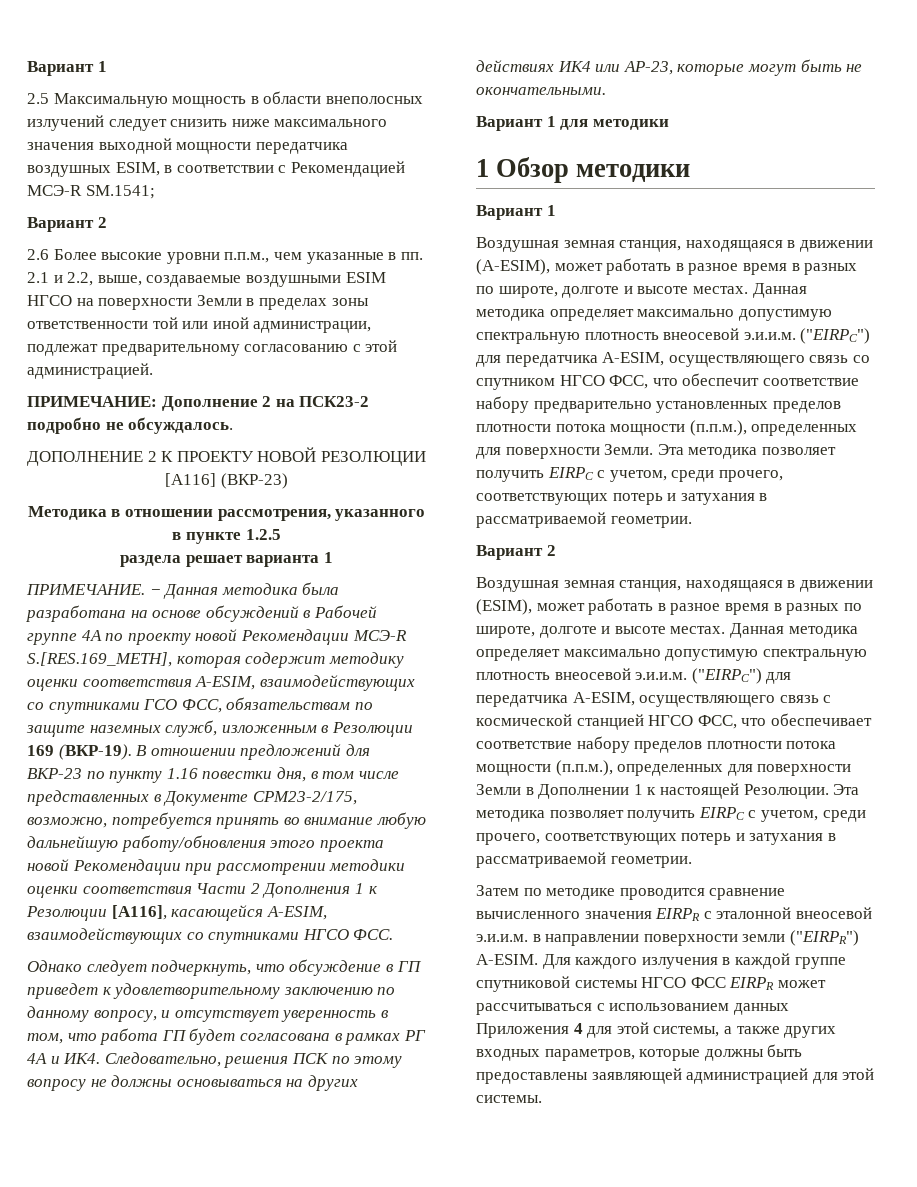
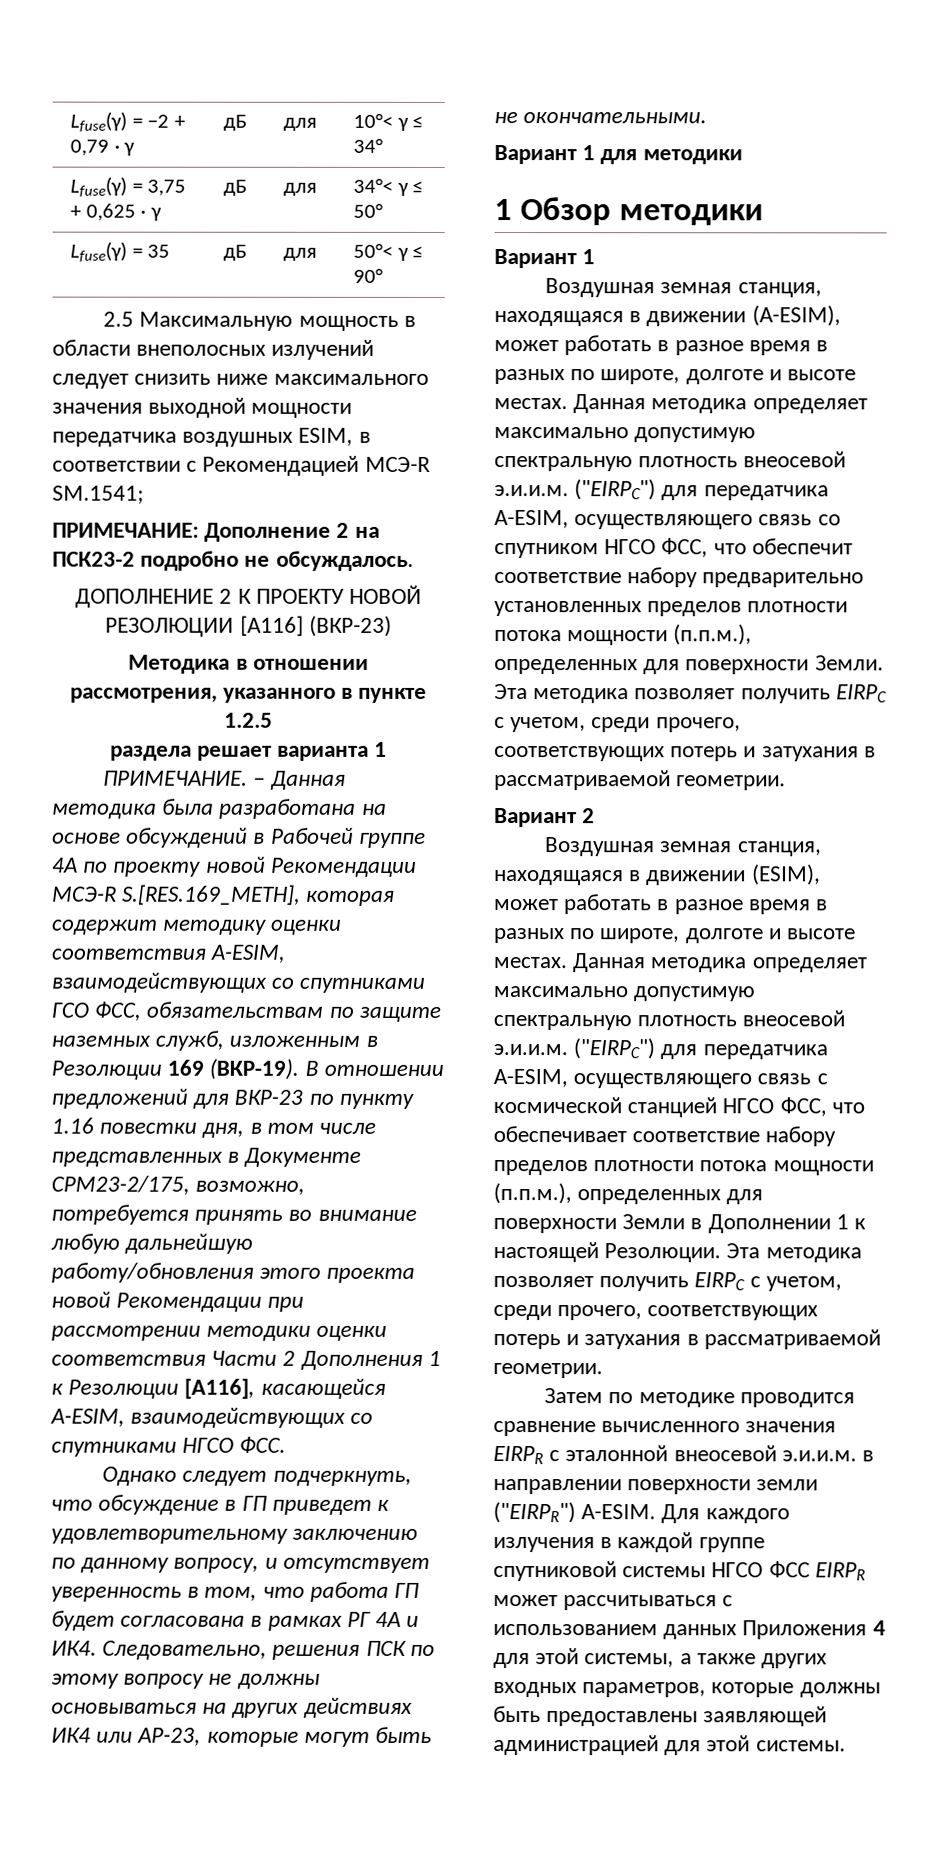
[27,61,107,76] Вариант 1 -> [70,111,185,132] [70,139,136,156] [223,114,248,131] [283,117,318,131] [353,113,424,131] [353,138,384,153] [70,176,187,197] [70,203,162,221] [223,179,248,196] [283,182,318,196] [353,178,424,196] [353,203,384,218] [70,241,171,262] [223,244,248,261] [283,247,318,261] [353,243,424,261] [353,268,384,283] Lfuse(γ) = −2 + 0,79 · γ | дБ | для | 10°< γ ≤ 34° // Lfuse(γ) = 3,75 + 0,625 · γ | дБ | для | 34°< γ ≤ 50° // Lfuse(γ) = 35 | дБ | для | 50°< γ ≤ 90°
[27,217,107,232] [27,249,423,264] [27,272,386,287] [27,295,369,310] [27,317,372,333] [27,340,398,356] [27,363,153,379] // Вариант 2 // 2.6 Более высокие уровни п.п.м., чем указанные в пп. 2.1 и 2.2, выше, создаваемые воздушными ESIM НГСО на поверхности Земли в пределах зоны ответственности той или иной администрации, подлежат предварительному согласованию с этой администрацией. -> (144, 494) none

